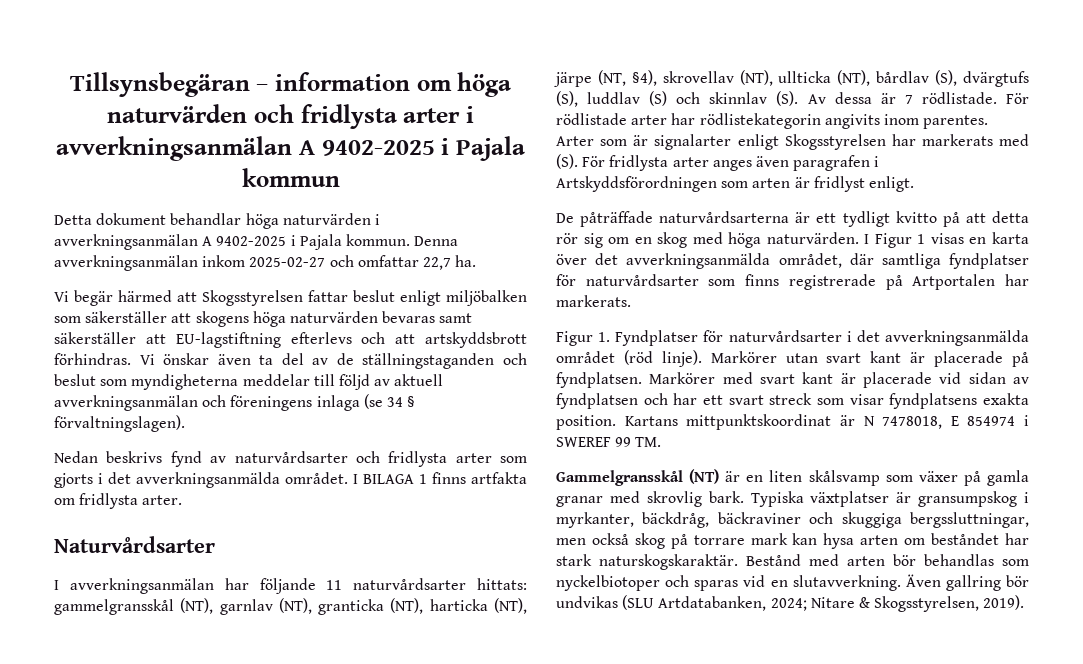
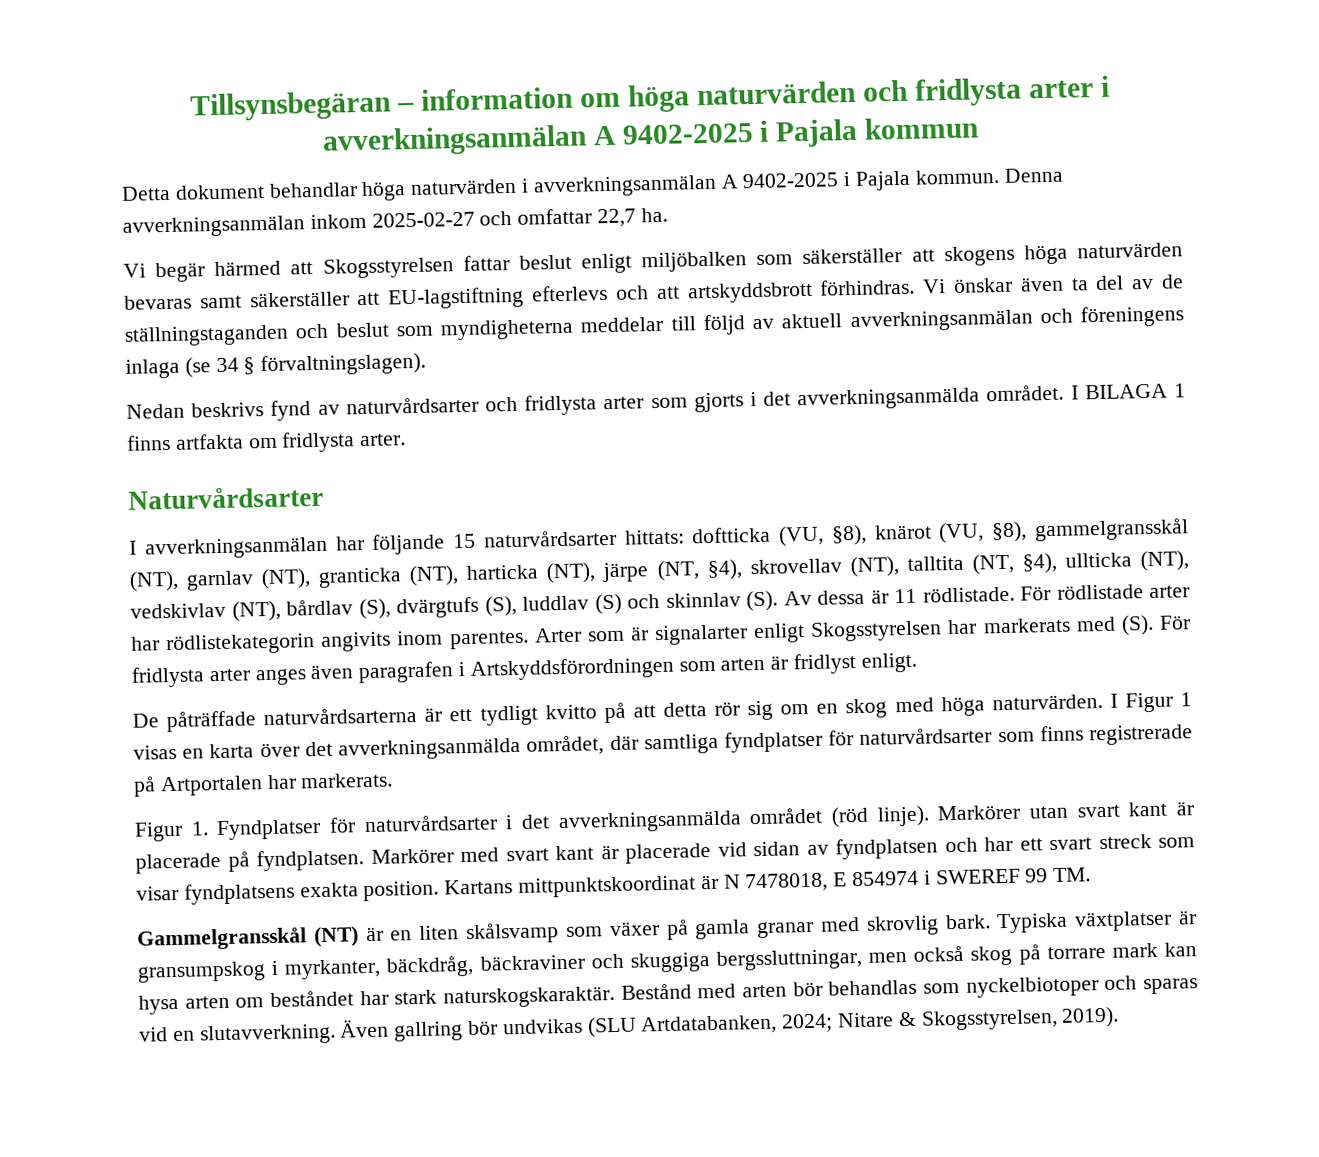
[326,580,343,590] 11 -> [453,533,477,549] 15
(527, 584) none -> [691,521,1028,547] doftticka (VU, §8), knärot (VU, §8),
[778,71,832,83] ullticka -> [906,550,1189,575] [130,602,226,619] talltita (NT, §4), ullticka (NT), vedskivlav
[904,95,913,104] 7 -> [894,588,917,604] 11

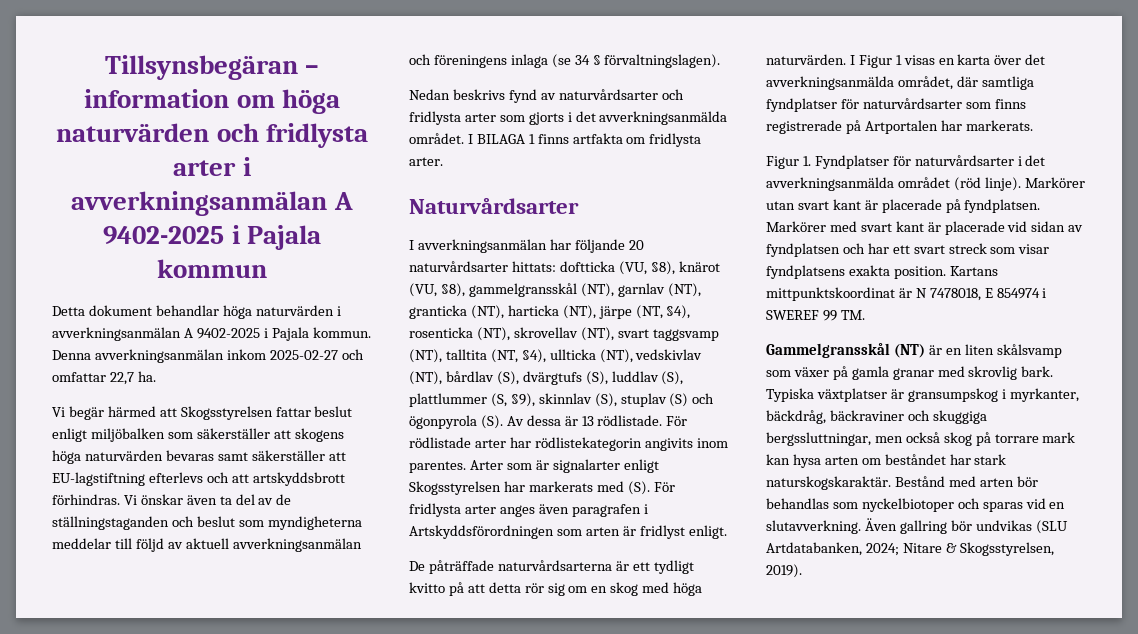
[453,533,477,549] 15 -> [628,240,644,250] 20
[749,558,842,575] skrovellav -> [409,327,719,341] rosenticka (NT), skrovellav (NT), svart taggsvamp
(589, 603) none -> [661,371,684,385] [409,393,667,407] (S), plattlummer (S, §9), skinnlav (S), stuplav
[665,592,741,608] skinnlav -> [409,415,477,429] ögonpyrola
[894,588,917,604] 11 -> [581,416,594,426] 13

